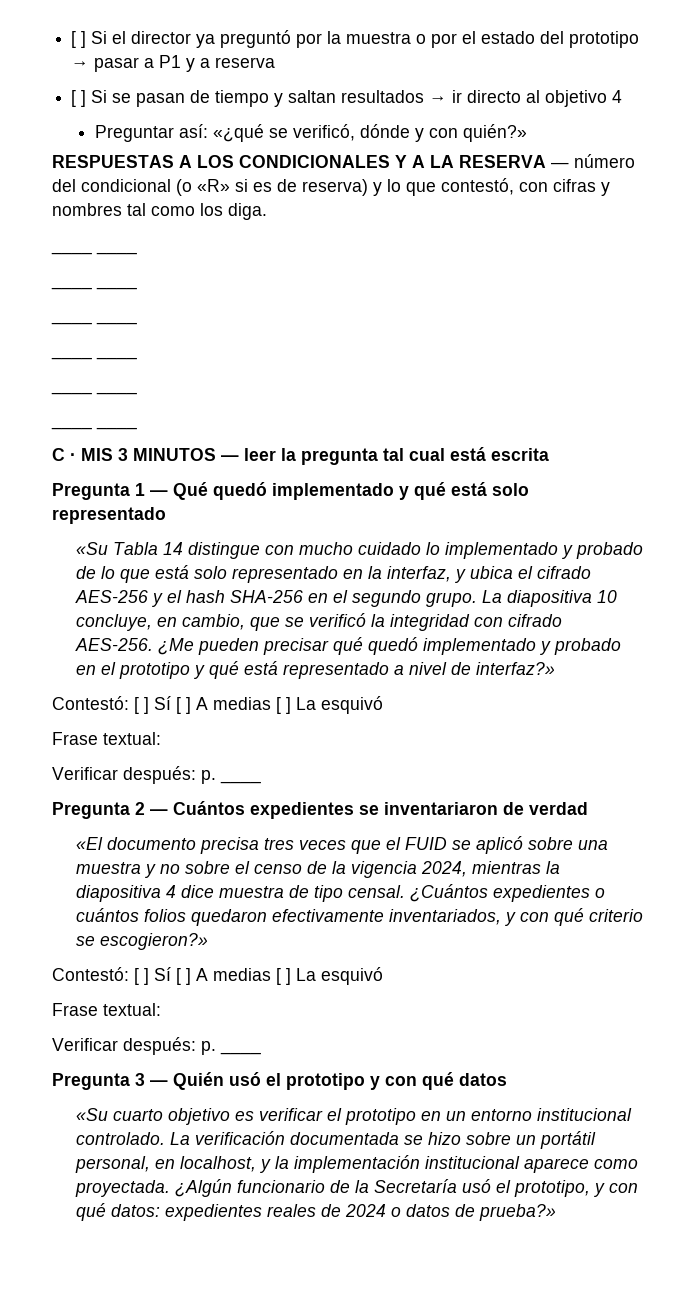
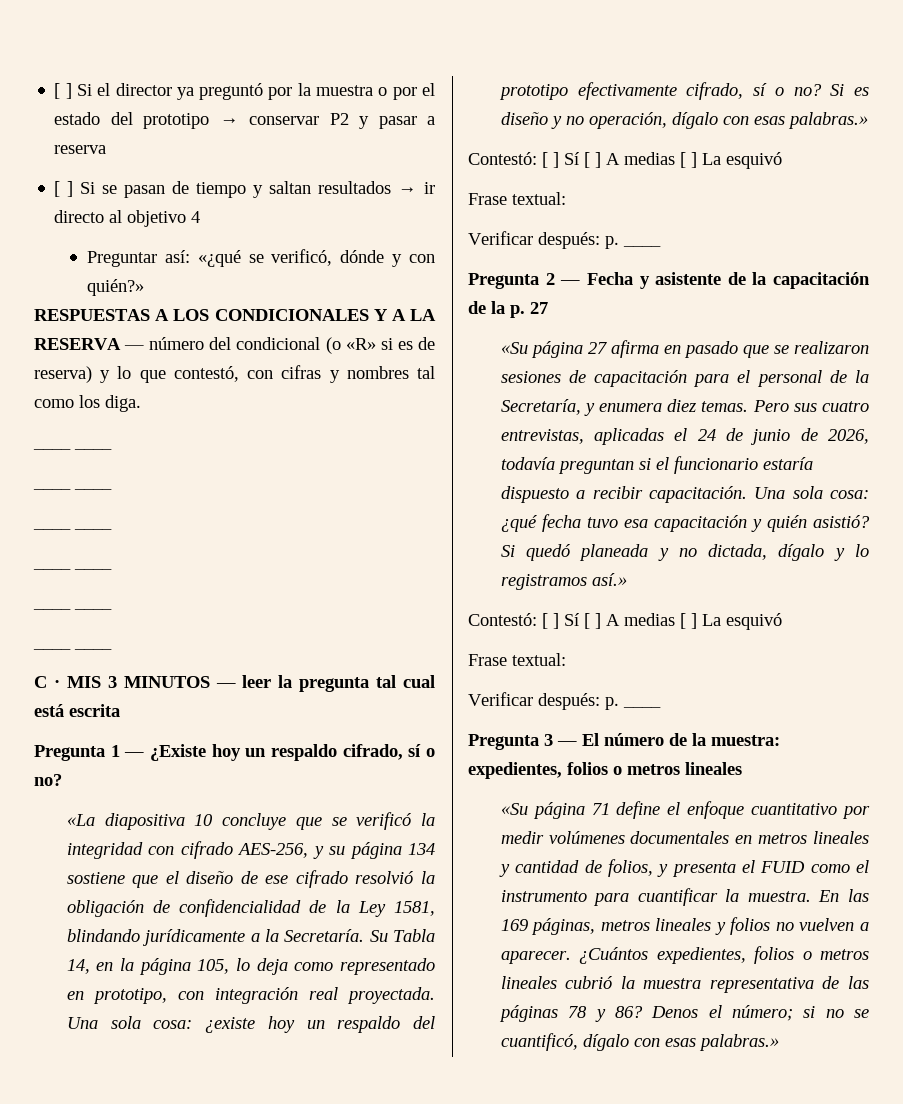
[94,55,196,72] pasar a P1 y -> [249,113,417,129] conservar P2 y pasar
[173,482,529,500] [52,507,166,524] [75,542,643,559] [75,565,591,583] [74,590,617,607] [75,614,245,631] Qué quedó implementado y qué está solo representado // «Su Tabla 14 distingue con mucho cuidado lo implementado y probado de lo que está solo representado en la interfaz, y ubica el cifrado AES-256 y el hash SHA-256 en el segundo grupo. La diapositiva 10 concluye, en cambio, -> [150,744,436,761] [34,774,62,786] [66,813,287,830] ¿Existe hoy un respaldo cifrado, sí o no? // «La diapositiva 10 concluye
[74,637,621,655] [75,661,555,679] AES-256. ¿Me pueden precisar qué quedó implementado y probado en el prototipo y qué está representado a nivel de interfaz?» -> [237,842,435,859] [66,870,436,888] [66,899,436,917] [66,929,435,946] [66,958,436,975] [66,987,435,1004] [66,1016,435,1033] [498,82,869,100] [500,112,868,129] AES-256, y su página 134 sostiene que el diseño de ese cifrado resolvió la obligación de confidencialidad de la Ley 1581, blindando jurídicamente a la Secretaría. Su Tabla 14, en la página 105, lo deja como representado en prototipo, con integración real proyectada. Una sola cosa: ¿existe hoy un respaldo del prototipo efectivamente cifrado, sí o no? Si es diseño y no operación, dígalo con esas palabras.»
[173,801,588,819] [75,836,608,854] [75,861,560,878] [75,884,605,902] [75,908,643,926] [75,933,208,950] Cuántos expedientes se inventariaron de verdad // «El documento precisa tres veces que el FUID se aplicó sobre una muestra y no sobre el censo de la vigencia 2024, mientras la diapositiva 4 dice muestra de tipo censal. ¿Cuántos expedientes o cuántos folios quedaron efectivamente inventariados, y con qué criterio se escogieron?» -> [586,272,870,289] [468,301,548,318] [500,340,869,358] [500,370,869,387] [500,399,869,416] [500,428,869,445] [500,456,813,474] [500,486,869,503] [500,514,870,532] [500,544,869,561] [500,573,627,590] Fecha y asistente de la capacitación de la p. 27 // «Su página 27 afirma en pasado que se realizaron sesiones de capacitación para el personal de la Secretaría, y enumera diez temas. Pero sus cuatro entrevistas, aplicadas el 24 de junio de 2026, todavía preguntan si el funcionario estaría dispuesto a recibir capacitación. Una sola cosa: ¿qué fecha tuvo esa capacitación y quién asistió? Si quedó planeada y no dictada, dígalo y lo registramos así.»
[173,1072,507,1090] [75,1108,632,1125] [75,1131,596,1149] [74,1155,638,1173] [74,1179,638,1197] [75,1203,556,1221] Quién usó el prototipo y con qué datos // «Su cuarto objetivo es verificar el prototipo en un entorno institucional controlado. La verificación documentada se hizo sobre un portátil personal, en localhost, y la implementación institucional aparece como proyectada. ¿Algún funcionario de la Secretaría usó el prototipo, y con qué datos: expedientes reales de 2024 o datos de prueba?» -> [582,733,780,746] [468,762,742,779] [500,801,870,819] [500,831,869,844] [498,859,869,877] [500,888,869,906] [500,917,869,935] [500,946,869,964] [500,976,869,993] [498,1005,869,1022] [500,1033,779,1051] El número de la muestra: expedientes, folios o metros lineales // «Su página 71 define el enfoque cuantitativo por medir volúmenes documentales en metros lineales y cantidad de folios, y presenta el FUID como el instrumento para cuantificar la muestra. En las 169 páginas, metros lineales y folios no vuelven a aparecer. ¿Cuántos expedientes, folios o metros lineales cubrió la muestra representativa de las páginas 78 y 86? Denos el número; si no se cuantificó, dígalo con esas palabras.»

